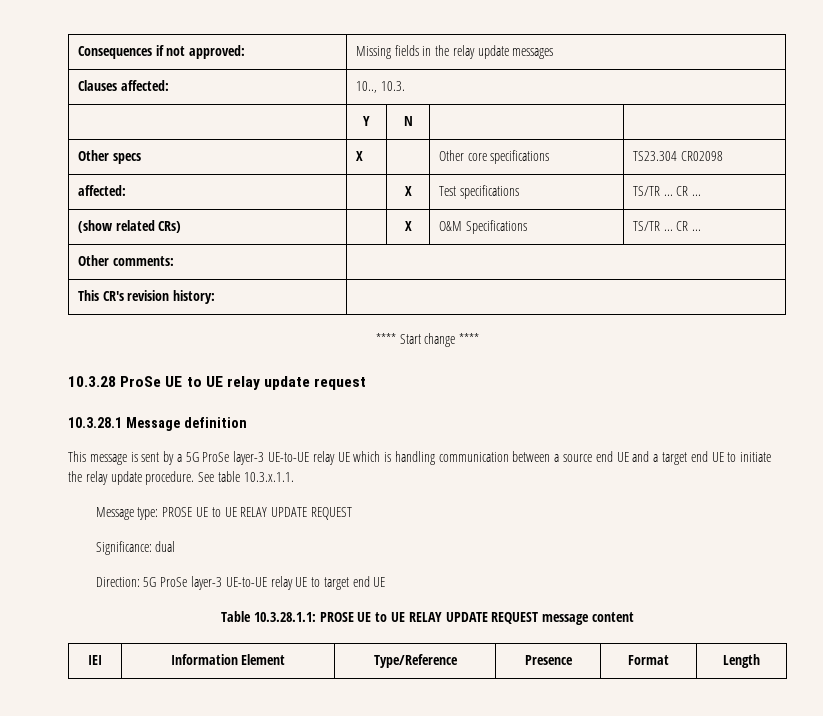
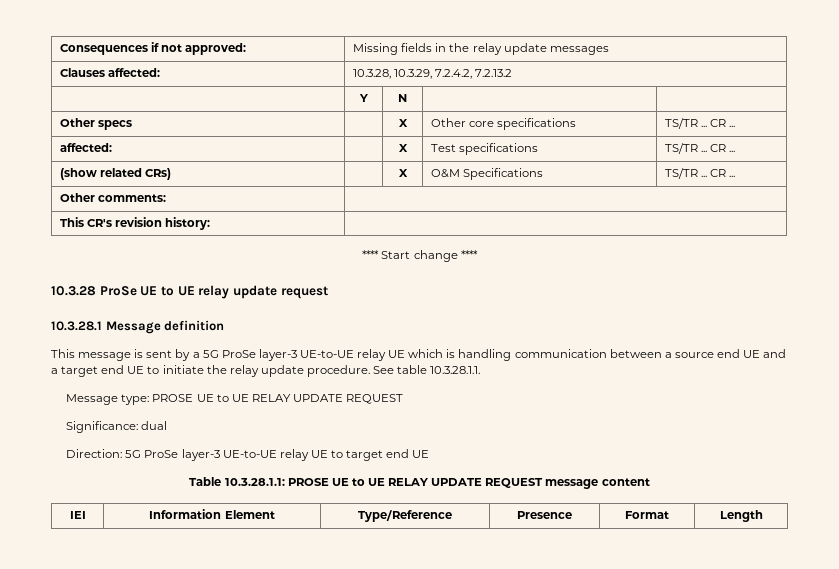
[355,81,405,93] 10.., 10.3. -> [353,69,513,79] 10.3.28, 10.3.29, 7.2.4.2, 7.2.13.2
[355,151,363,161] X | | -> [398,119,408,127] | X |
[632,151,723,161] TS23.304 CR02098 -> [665,118,736,129] TS/TR ... CR ...
[243,472,294,482] 10.3.x.1.1. -> [430,366,481,374] 10.3.28.1.1.

